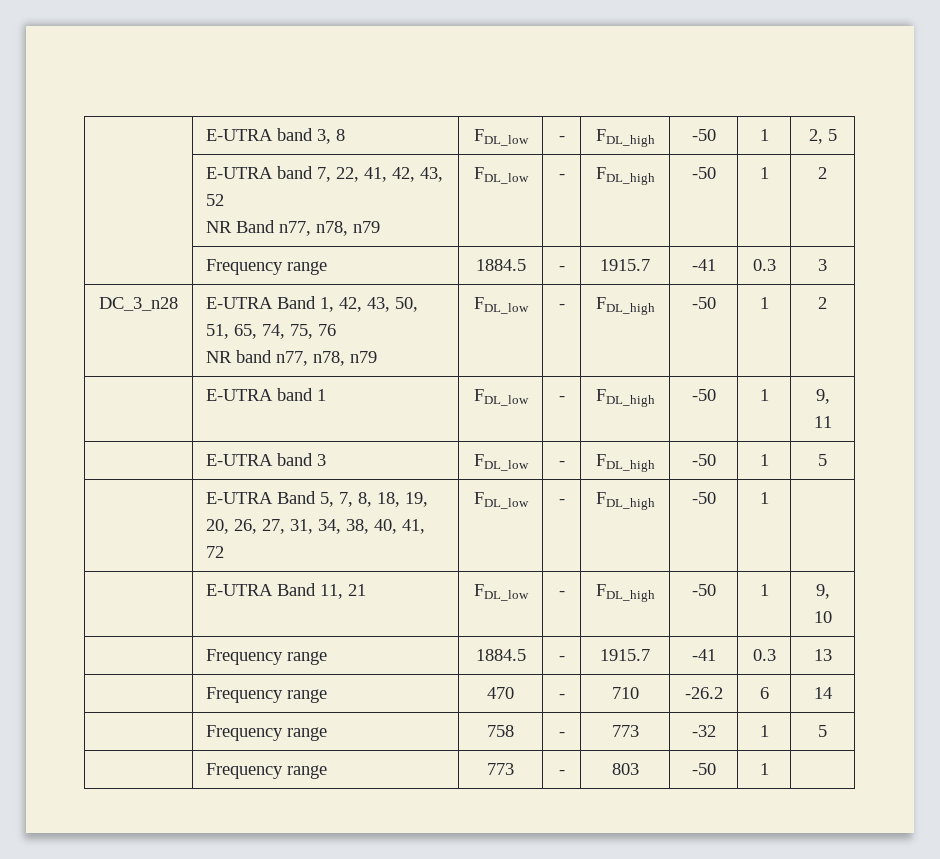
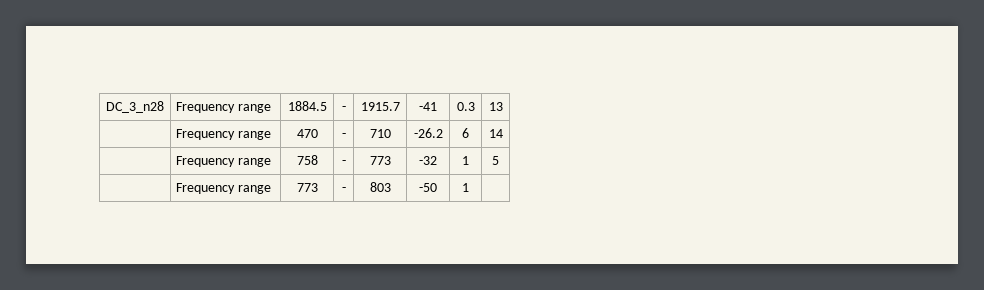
[206,128,346,144] [473,129,529,146] [558,136,565,141] [595,129,655,147] [691,129,716,141] [759,129,769,141] [808,129,837,144] [206,166,444,182] [206,194,225,206] [206,220,381,236] [473,167,529,184] [558,174,565,179] [595,167,655,185] [691,167,716,179] [759,167,769,179] [818,167,827,179] [206,259,328,275] [475,259,526,271] [558,266,565,271] [600,259,650,271] [691,259,716,271] [752,259,776,271] [818,259,827,271] [99,297,178,311] [206,296,419,312] [206,324,337,339] [206,350,378,366] [473,297,529,314] [558,304,565,309] [595,297,655,315] [691,297,716,309] [759,297,769,309] [818,297,827,309] [206,388,327,401] [473,389,529,406] [558,396,565,401] [595,389,655,407] [691,389,716,401] [759,389,769,401] [815,389,830,404] [813,416,832,428] [206,453,327,466] [473,454,529,471] [558,461,565,466] [595,454,655,472] [691,454,716,466] [759,454,769,466] [818,454,827,466] [206,491,429,507] [206,519,426,534] [206,546,225,558] [473,492,529,509] [558,499,565,504] [595,492,655,510] [691,492,716,504] [759,492,769,504] [206,583,367,599] [473,584,529,601] [558,591,565,596] [595,584,655,602] [691,584,716,596] [759,584,769,596] [815,584,830,599] [813,611,832,623] | E-UTRA band 3, 8 | FDL_low | - | FDL_high | -50 | 1 | 2, 5 // | E-UTRA band 7, 22, 41, 42, 43, 52 // NR Band n77, n78, n79 | FDL_low | - | FDL_high | -50 | 1 | 2 // | Frequency range | 1884.5 | - | 1915.7 | -41 | 0.3 | 3 // DC_3_n28 | E-UTRA Band 1, 42, 43, 50, 51, 65, 74, 75, 76 // NR band n77, n78, n79 | FDL_low | - | FDL_high | -50 | 1 | 2 // | E-UTRA band 1 | FDL_low | - | FDL_high | -50 | 1 | 9, 11 // | E-UTRA band 3 | FDL_low | - | FDL_high | -50 | 1 | 5 // | E-UTRA Band 5, 7, 8, 18, 19, 20, 26, 27, 31, 34, 38, 40, 41, 72 | FDL_low | - | FDL_high | -50 | 1 | // | E-UTRA Band 11, 21 | FDL_low | - | FDL_high | -50 | 1 | 9, 10 // -> [106,101,164,113] DC_3_n28

